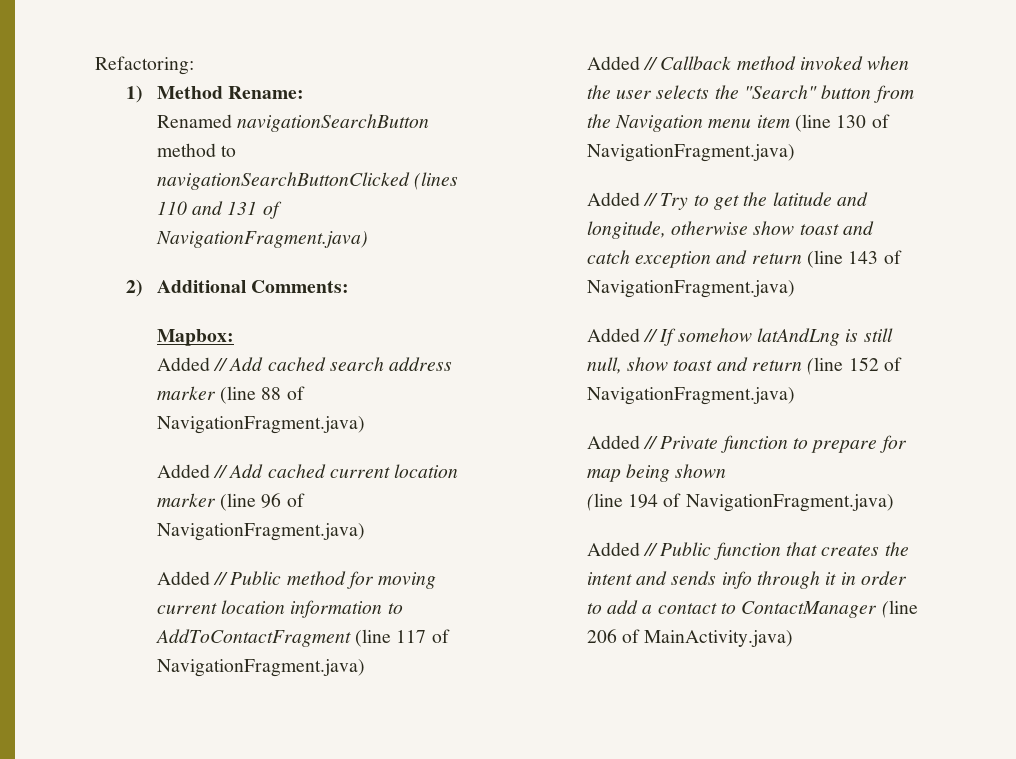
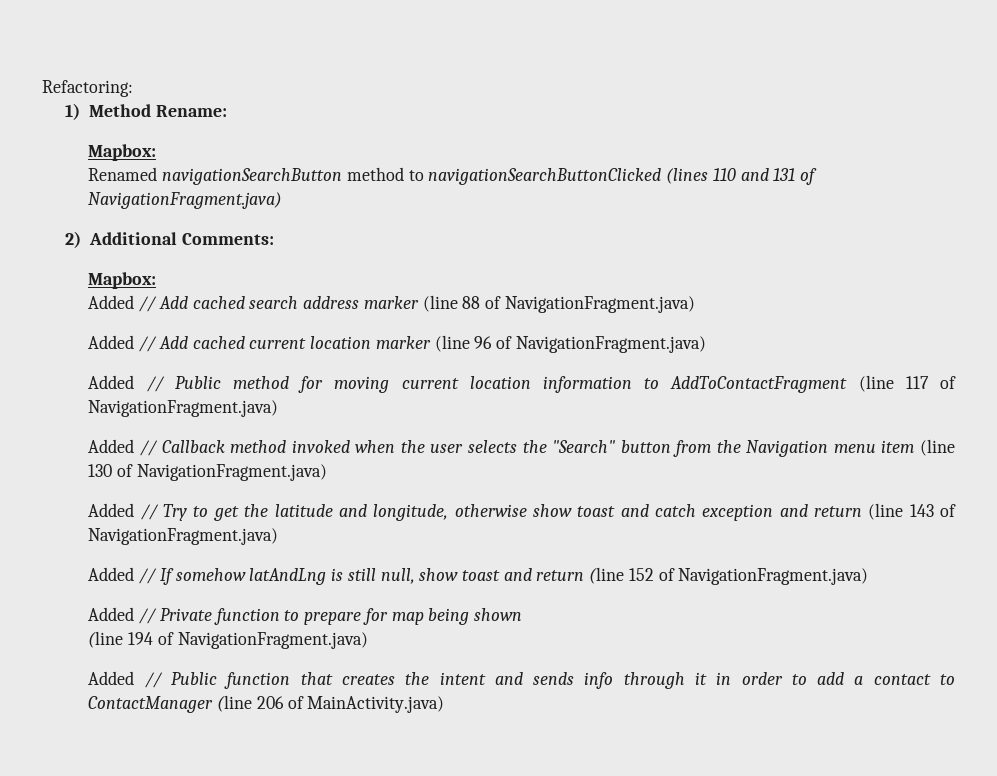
(305, 92) none -> [88,144,157,161] // Mapbox:

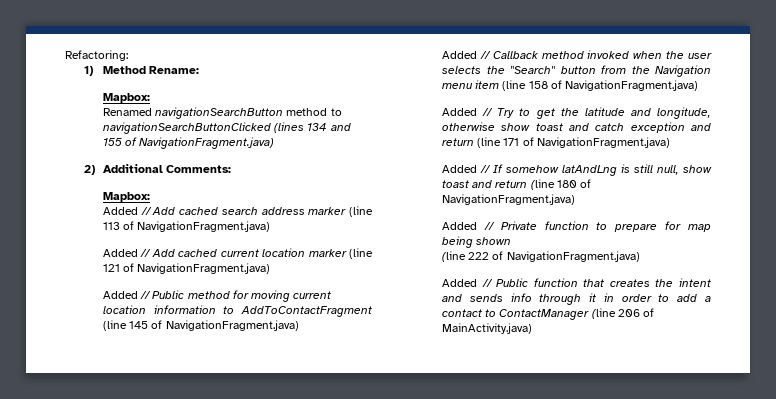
[712,168,796,181] 110 and 131 -> [307,123,351,131] [102,138,122,146] 134 and 155
[462,296,481,309] 88 -> [102,222,120,230] 113
[474,336,493,349] 96 -> [102,264,120,272] 121
[905,376,929,389] 117 -> [129,321,149,329] 145
[88,464,113,477] 130 -> [528,81,548,89] 158
[909,504,934,517] 143 -> [503,138,520,146] 171
[628,568,654,581] 152 -> [556,180,577,188] 180
[128,632,154,645] 194 -> [468,252,490,260] 222

